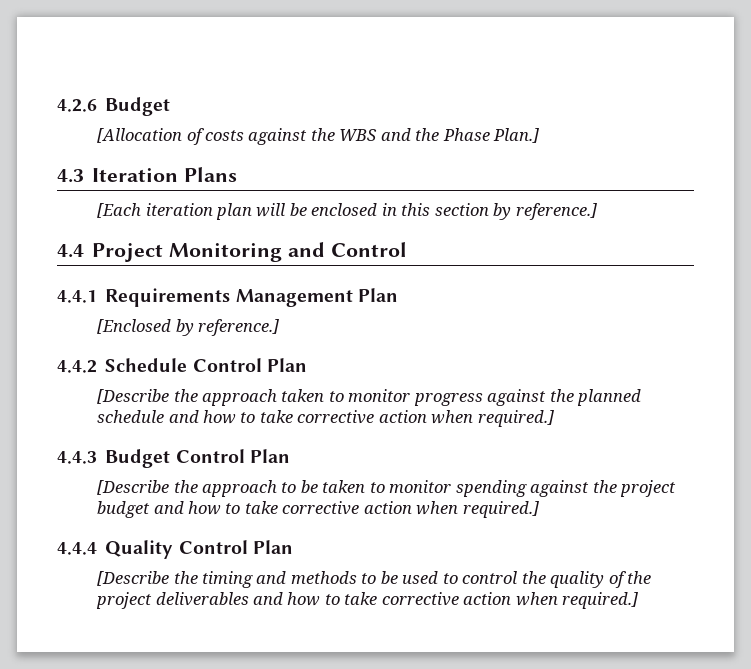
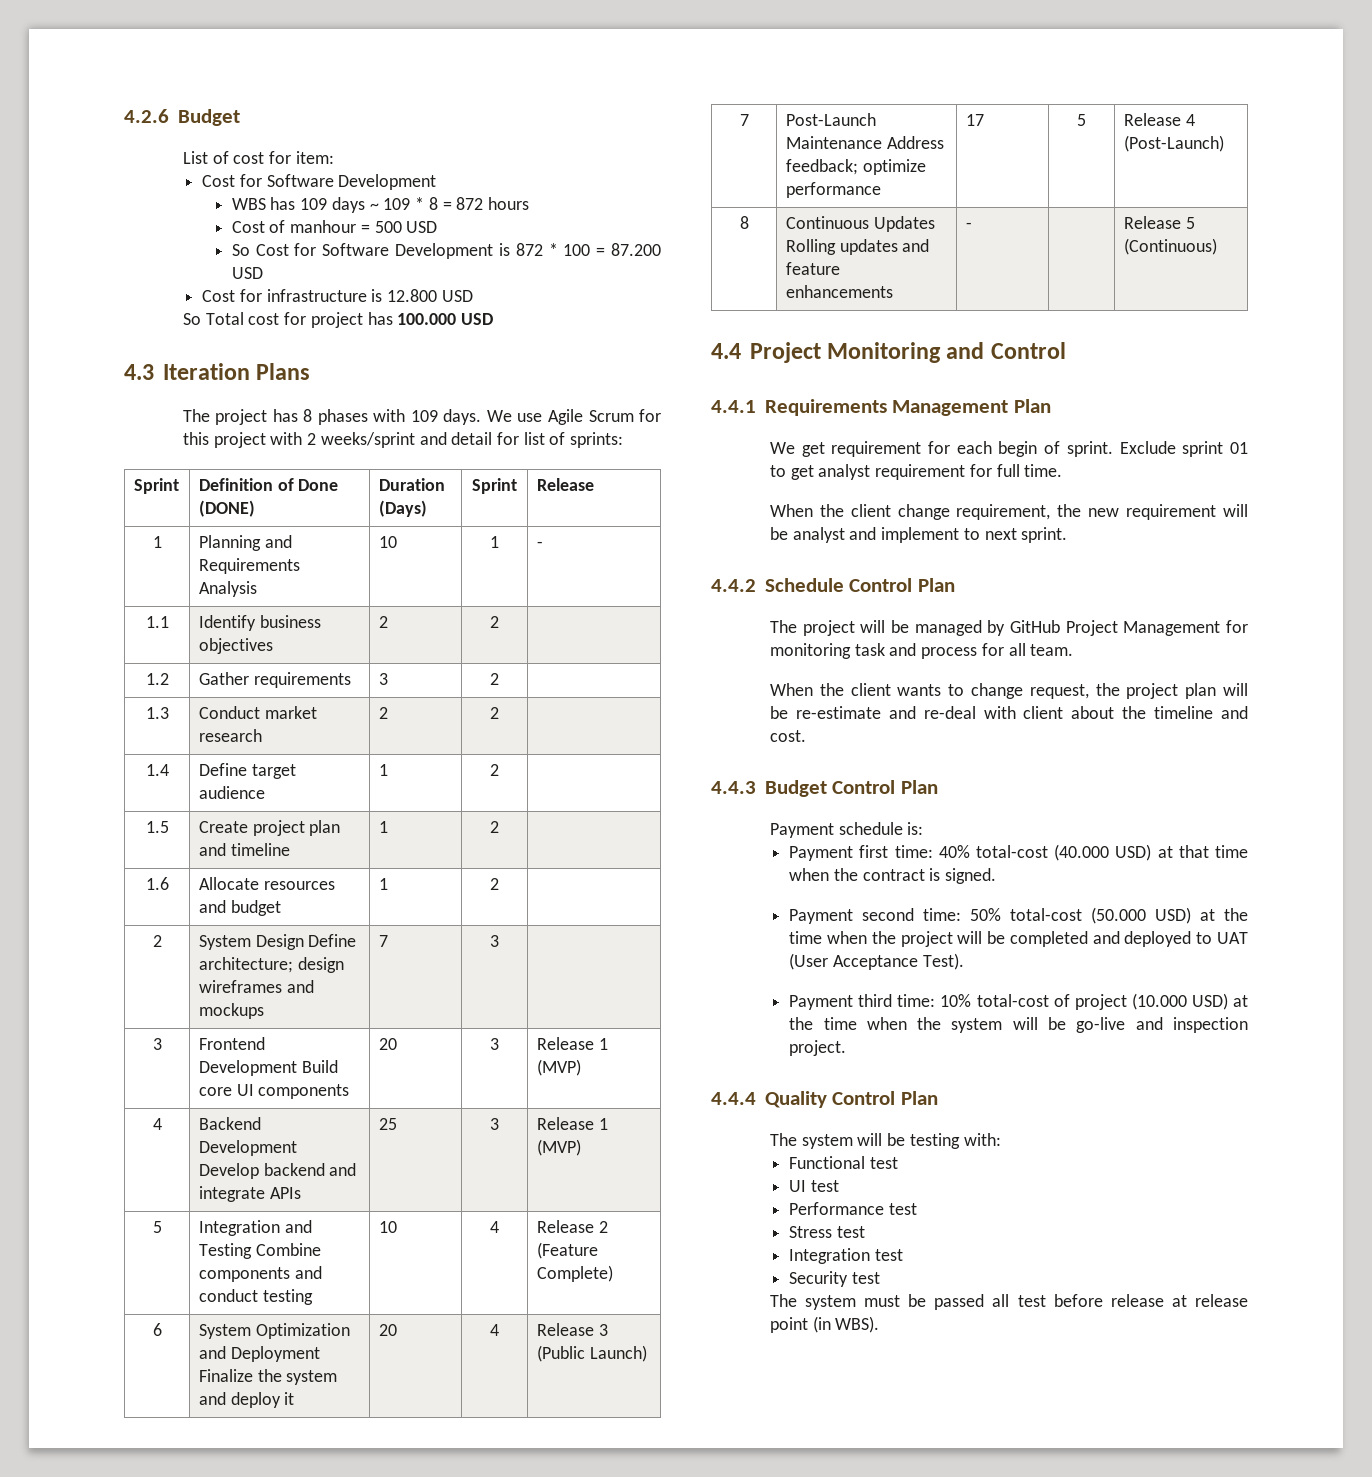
[97,128,540,145] [57,167,238,183] [97,203,597,220] [Allocation of costs against the WBS and the Phase Plan.] // 4.3 Iteration Plans // [Each iteration plan will be enclosed in this section by reference.] -> [182,151,334,164] [202,174,437,190] [231,197,529,213] [231,220,438,233] [231,243,661,259] [231,267,263,279] [202,289,473,302] [182,312,494,328] [124,363,311,380] [182,409,661,425] [182,432,624,448] [133,478,179,494] [198,478,339,491] [198,500,255,517] [378,478,445,491] [378,500,427,517] [472,478,517,494] [536,478,594,491] [152,536,162,548] [198,535,292,551] [198,558,300,574] [198,581,257,597] [378,536,397,548] [490,536,499,548] [536,541,543,548] [145,616,169,628] [198,615,321,631] [198,638,273,654] [378,616,388,628] [490,616,499,628] [145,673,169,685] [198,672,351,688] [378,673,388,685] [490,673,499,685] [145,707,169,719] [198,706,317,719] [198,729,262,742] [378,707,388,719] [490,707,499,719] [145,764,169,776] [198,763,296,779] [198,786,265,799] [378,764,388,776] [490,764,499,776] [145,821,169,833] [198,820,341,836] [198,843,290,856] [378,821,388,833] [490,821,499,833] [145,877,169,890] [198,877,335,890] [198,900,281,916] [378,878,388,890] [490,878,499,890] [152,935,162,947] [198,934,357,950] [198,957,344,973] [198,980,314,993] [198,1003,264,1019] [378,935,388,947] [490,935,499,947] [152,1038,162,1050] [198,1037,265,1050] [198,1060,338,1076] [198,1084,350,1099] [378,1038,397,1050] [490,1038,499,1050] [536,1037,608,1050] [536,1059,581,1076] [152,1118,162,1130] [198,1117,261,1130] [198,1140,297,1156] [198,1163,357,1179] [198,1186,301,1202] [378,1118,397,1130] [490,1118,499,1130] [536,1117,608,1130] [536,1139,581,1156] [152,1221,162,1233] [198,1220,312,1236] [198,1243,321,1259] [198,1266,322,1282] [198,1289,313,1305] [378,1221,397,1233] [490,1221,499,1233] [536,1220,608,1233] [536,1242,598,1259] [536,1265,613,1282] [152,1323,162,1336] [198,1323,350,1339] [198,1346,320,1362] [198,1369,338,1385] [198,1392,295,1408] [378,1324,397,1336] [490,1324,499,1336] [536,1323,608,1336] [536,1345,647,1362] [739,114,749,126] [785,113,876,126] [785,136,944,149] [785,159,926,175] [785,182,881,198] [965,114,984,126] [1077,114,1086,126] [1123,113,1195,126] [1123,135,1224,152] [739,216,749,229] [785,216,935,232] [785,239,930,255] [785,262,840,275] [785,285,893,298] [965,222,972,229] [1123,216,1195,229] [1123,238,1217,255] List of cost for item: // Cost for Software Development // WBS has 109 days ~ 109 * 8 = 872 hours // Cost of manhour = 500 USD // So Cost for Software Development is 872 * 100 = 87.200 USD // Cost for infrastructure is 12.800 USD // So Total cost for project has 100.000 USD // 4.3 Iteration Plans // The project has 8 phases with 109 days. We use Agile Scrum for this project with 2 weeks/sprint and detail for list of sprints: // Sprint | Definition of Done (DONE) | Duration (Days) | Sprint | Release // 1 | Planning and Requirements Analysis | 10 | 1 | - // 1.1 | Identify business objectives | 2 | 2 | // 1.2 | Gather requirements | 3 | 2 | // 1.3 | Conduct market research | 2 | 2 | // 1.4 | Define target audience | 1 | 2 | // 1.5 | Create project plan and timeline | 1 | 2 | // 1.6 | Allocate resources and budget | 1 | 2 | // 2 | System Design Define architecture; design wireframes and mockups | 7 | 3 | // 3 | Frontend Development Build core UI components | 20 | 3 | Release 1 (MVP) // 4 | Backend Development Develop backend and integrate APIs | 25 | 3 | Release 1 (MVP) // 5 | Integration and Testing Combine components and conduct testing | 10 | 4 | Release 2 (Feature Complete) // 6 | System Optimization and Deployment Finalize the system and deploy it | 20 | 4 | Release 3 (Public Launch) // 7 | Post-Launch Maintenance Address feedback; optimize performance | 17 | 5 | Release 4 (Post-Launch) // 8 | Continuous Updates Rolling updates and feature enhancements | - | | Release 5 (Continuous)
[97,319,279,336] [57,358,307,373] [97,389,642,406] [97,410,554,427] [57,449,290,468] [97,480,677,497] [97,501,539,518] [57,540,293,559] [97,571,651,588] [96,592,639,609] [Enclosed by reference.] // 4.4.2 Schedule Control Plan // [Describe the approach taken to monitor progress against the planned schedule and how to take corrective action when required.] // 4.4.3 Budget Control Plan // [Describe the approach to be taken to monitor spending against the project budget and how to take corrective action when required.] // 4.4.4 Quality Control Plan // [Describe the timing and methods to be used to control the quality of the project deliverables and how to take corrective action when required.] -> [769,441,1248,457] [769,464,1063,480] [769,504,1248,520] [769,527,1068,543] [711,578,955,592] [769,620,1248,636] [769,643,1074,659] [769,683,1248,699] [769,706,1248,719] [769,730,806,742] [711,780,938,797] [769,822,924,838] [789,844,1248,861] [789,868,997,884] [789,907,1248,924] [789,931,1248,947] [789,953,964,970] [789,993,1248,1010] [789,1017,1248,1033] [789,1040,847,1056] [711,1091,938,1108] [769,1133,1001,1149] [789,1156,898,1169] [789,1180,839,1192] [789,1202,917,1215] [789,1226,865,1238] [789,1248,903,1264] [789,1271,880,1287] [769,1294,1248,1310] [769,1316,880,1333] We get requirement for each begin of sprint. Exclude sprint 01 to get analyst requirement for full time. // When the client change requirement, the new requirement will be analyst and implement to next sprint. // 4.4.2 Schedule Control Plan // The project will be managed by GitHub Project Management for monitoring task and process for all team. // When the client wants to change request, the project plan will be re-estimate and re-deal with client about the timeline and cost. // 4.4.3 Budget Control Plan // Payment schedule is: // Payment first time: 40% total-cost (40.000 USD) at that time when the contract is signed. // Payment second time: 50% total-cost (50.000 USD) at the time when the project will be completed and deployed to UAT (User Acceptance Test). // Payment third time: 10% total-cost of project (10.000 USD) at the time when the system will be go-live and inspection project. // 4.4.4 Quality Control Plan // The system will be testing with: // Functional test // UI test // Performance test // Stress test // Integration test // Security test // The system must be passed all test before release at release point (in WBS).

